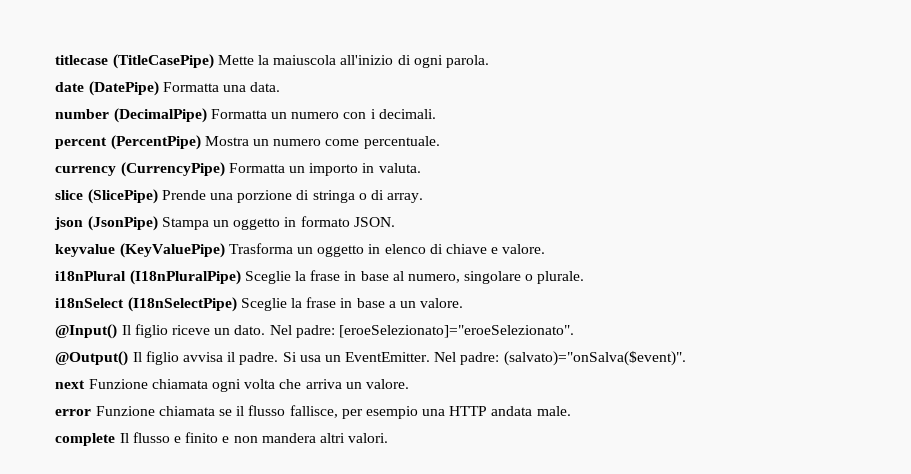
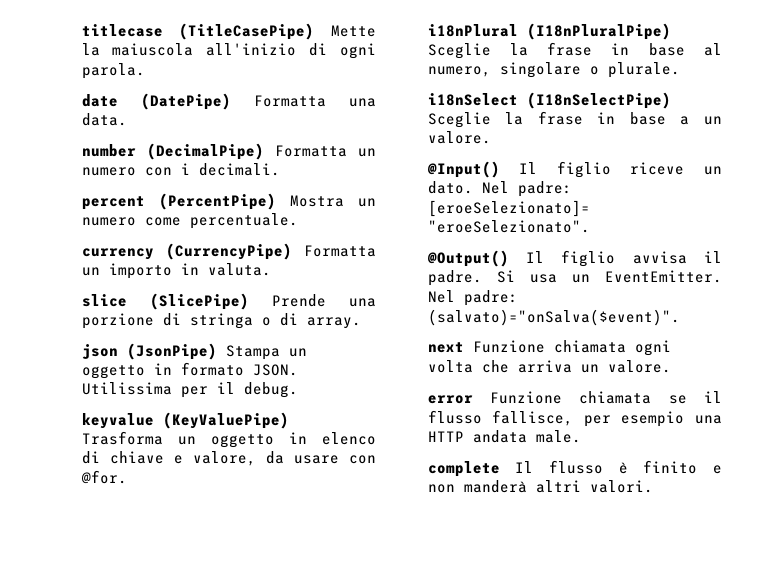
(395, 222) none -> [81,382,298,398] Utilissima per il debug.
[502,244,546,254] valore. -> [192,451,376,466] [80,470,127,484] valore, da usare con @for.
[173,436,181,443] e -> [618,462,628,474] è
[261,433,316,443] mandera -> [463,480,527,493] manderà

